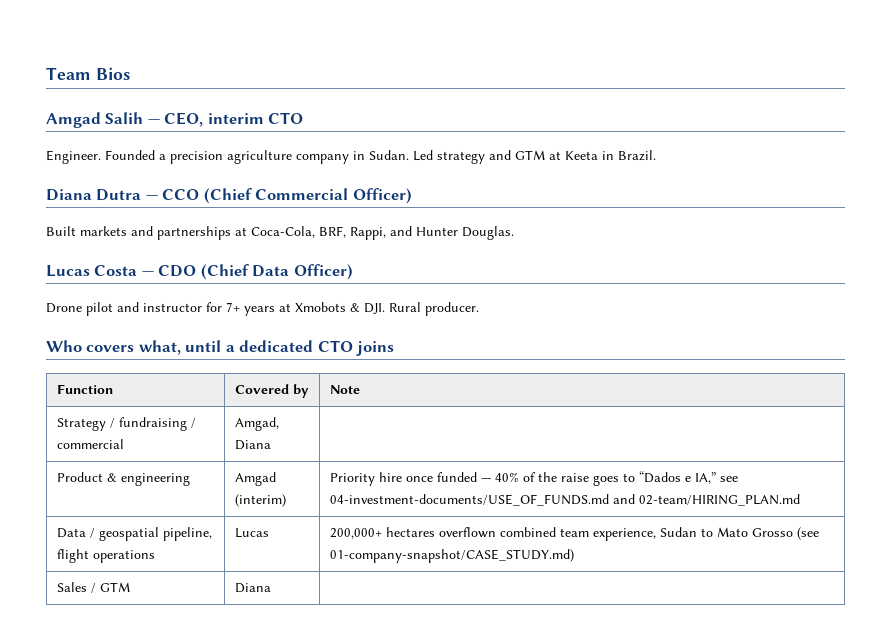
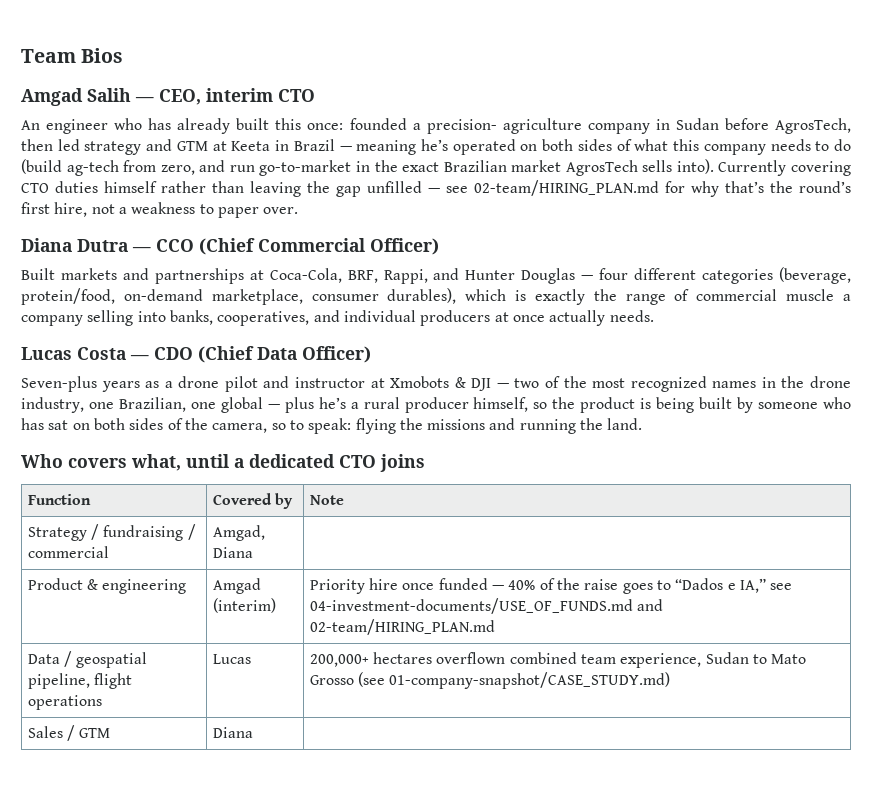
[46,150,433,164] Engineer. Founded a precision agriculture company in Sudan. Led -> [21,118,851,134] [21,139,80,151] An engineer who has already built this once: founded a precision- agriculture company in Sudan before AgrosTech, then led
[618,150,656,161] Brazil. -> [293,139,852,155] [21,159,851,176] [21,180,851,197] [21,202,299,218] Brazil — meaning he’s operated on both sides of what this company needs to do (build ag-tech from zero, and run go-to-market in the exact Brazilian market AgrosTech sells into). Currently covering CTO duties himself rather than leaving the gap unfilled — see 02-team/HIRING_PLAN.md for why that’s the round’s first hire, not a weakness to paper over.
[462,226,514,240] Douglas. -> [521,267,852,284] [21,288,851,305] [21,310,654,326] Douglas — four different categories (beverage, protein/food, on-demand marketplace, consumer durables), which is exactly the range of commercial muscle a company selling into banks, cooperatives, and individual producers at once actually needs.
[46,302,479,316] Drone pilot and instructor for 7+ years at Xmobots & DJI. Rural producer. -> [21,376,851,392] [21,397,852,413] [21,418,643,434] Seven-plus years as a drone pilot and instructor at Xmobots & DJI — two of the most recognized names in the drone industry, one Brazilian, one global — plus he’s a rural producer himself, so the product is being built by someone who has sat on both sides of the camera, so to speak: flying the missions and running the land.

